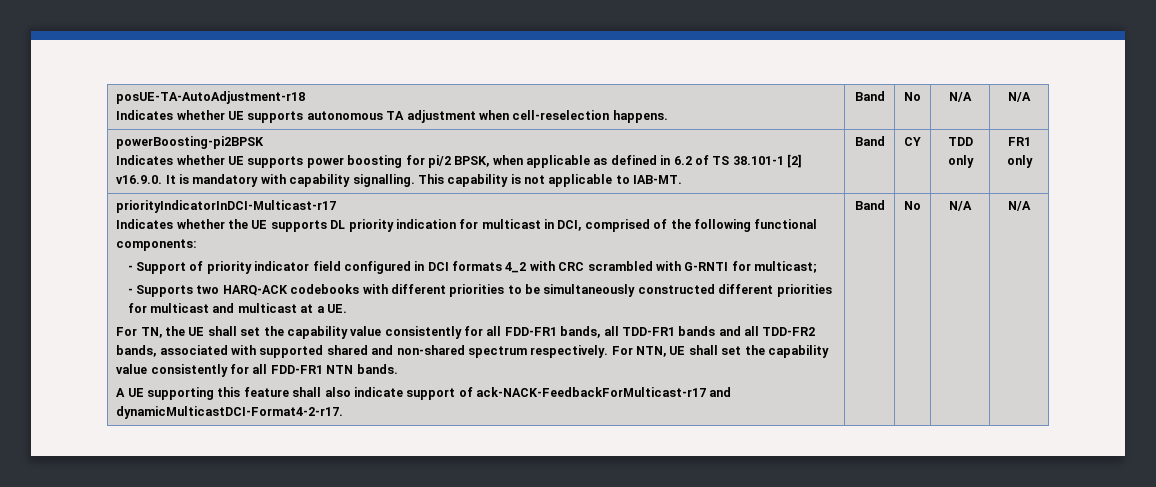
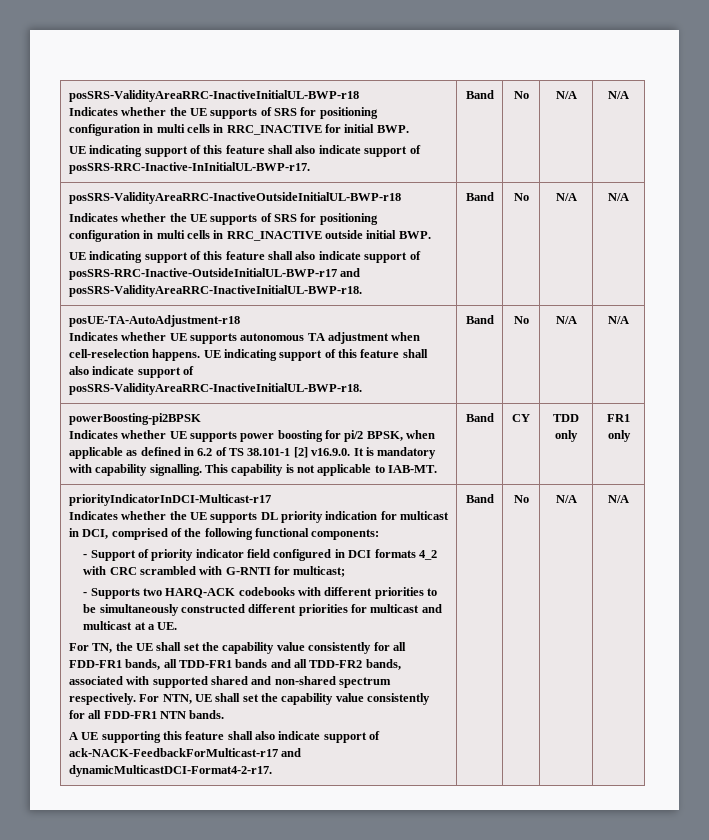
(116, 97) none -> [68,90,359,102] [68,107,378,119] [68,124,409,136] [68,145,421,157] [68,162,310,174] [465,90,494,99] [513,91,529,99] [555,91,577,99] [608,91,629,99] [68,192,401,204] [68,213,378,225] [68,230,431,242] [68,251,421,263] [68,268,361,280] [68,285,362,297] [465,192,494,201] [513,193,529,201] [555,193,577,201] [608,193,629,201] posSRS-ValidityAreaRRC-InactiveInitialUL-BWP-r18 // Indicates whether the UE supports of SRS for positioning configuration in multi cells in RRC_INACTIVE for initial BWP. // UE indicating support of this feature shall also indicate support of posSRS-RRC-Inactive-InInitialUL-BWP-r17. | Band | No | N/A | N/A // posSRS-ValidityAreaRRC-InactiveOutsideInitialUL-BWP-r18 // Indicates whether the UE supports of SRS for positioning configuration in multi cells in RRC_INACTIVE outside initial BWP. // UE indicating support of this feature shall also indicate support of posSRS-RRC-Inactive-OutsideInitialUL-BWP-r17 and posSRS-ValidityAreaRRC-InactiveInitialUL-BWP-r18. | Band | No | N/A | N/A //
(668, 116) none -> [203,349,428,361] [68,366,194,378] [68,383,362,395] UE indicating support of this feature shall also indicate support of posSRS-ValidityAreaRRC-InactiveInitialUL-BWP-r18.

